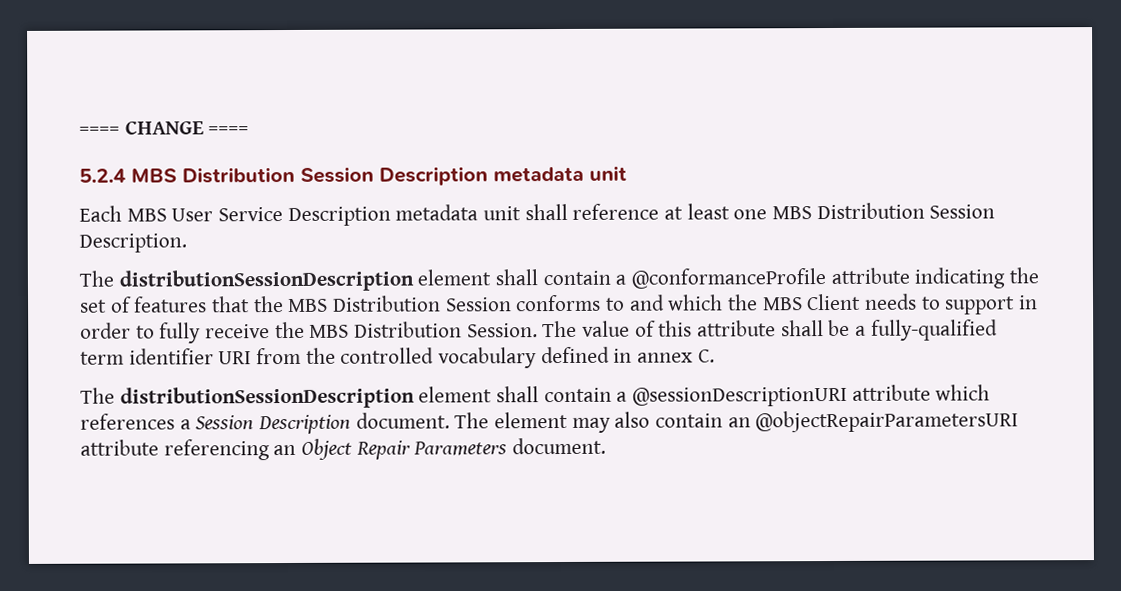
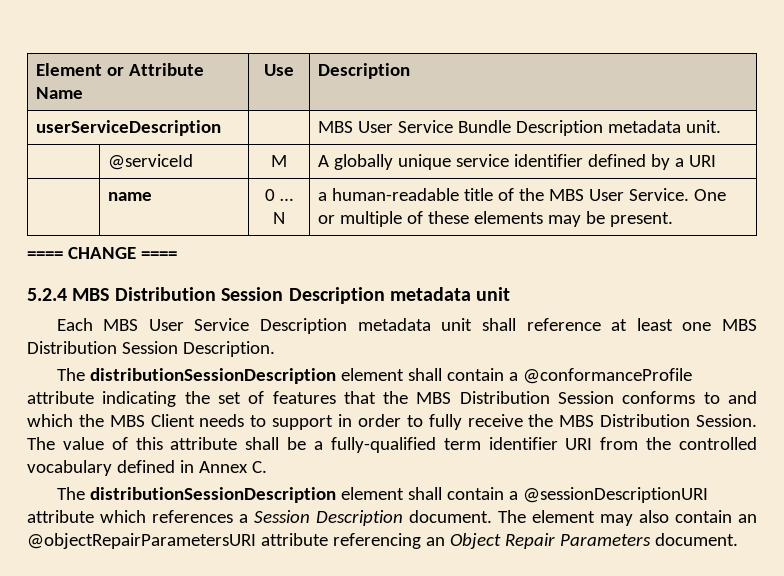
(79, 130) none -> [36,63,205,76] [36,87,84,99] [264,64,294,76] [318,63,411,79] [36,120,222,136] [318,120,722,136] [108,154,194,170] [271,155,287,167] [318,154,717,170] [108,192,153,201] [265,189,293,201] [273,212,285,224] [318,188,727,201] [318,211,674,227] Element or Attribute Name | Use | Description // userServiceDescription | | MBS User Service Bundle Description metadata unit. // | @serviceId | M | A globally unique service identifier defined by a URI // | name | 0 … N | a human-readable title of the MBS User Service. One or multiple of these elements may be present. //
[637,352,694,363] annex -> [198,461,248,473] Annex

